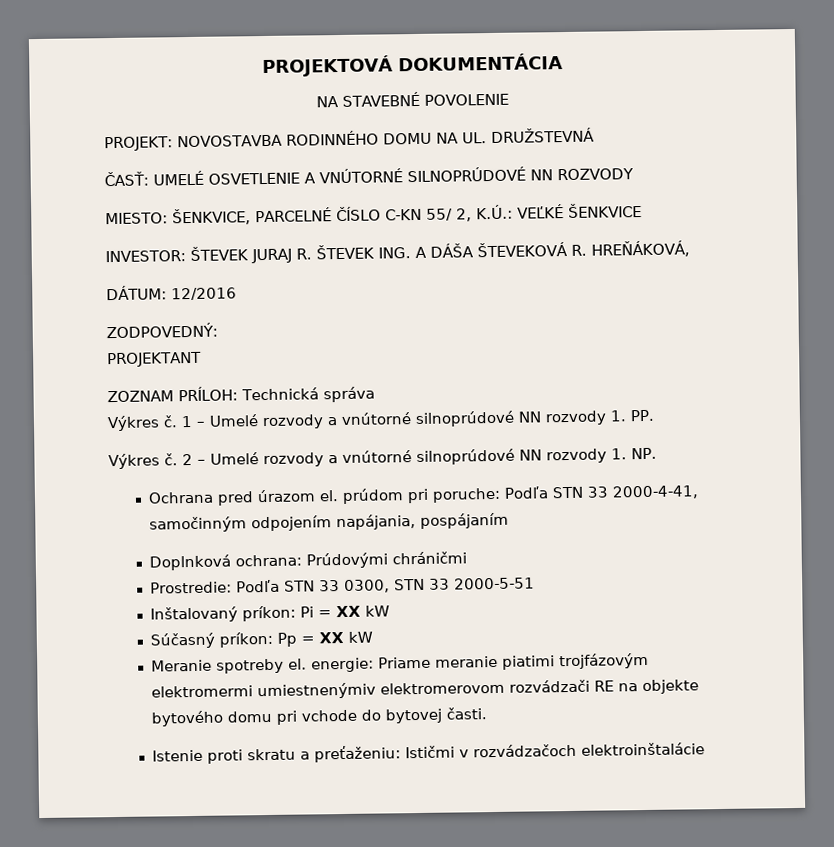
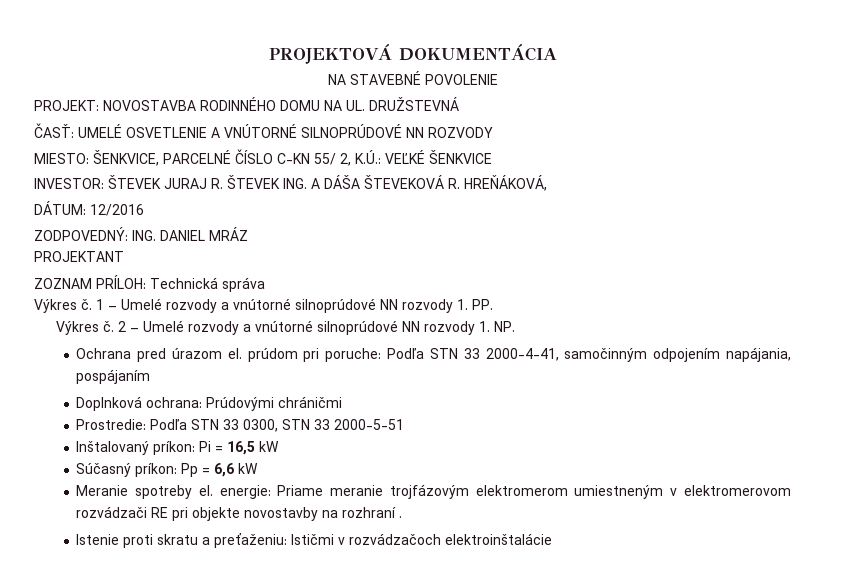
(218, 330) none -> [132,227,248,241] ING. DANIEL MRÁZ
[336,605,362,618] XX -> [227,441,256,455] 16,5
[319,631,345,644] XX -> [214,463,235,477] 6,6
[502,652,650,670] [151,679,700,700] [151,707,488,727] piatimi trojfázovým elektromermi umiestnenýmiv elektromerovom rozvádzači RE na objekte bytového domu pri vchode do bytovej časti. -> [389,484,792,499] [76,506,403,521] trojfázovým elektromerom umiestneným v elektromerovom rozvádzači RE pri objekte novostavby na rozhraní .

